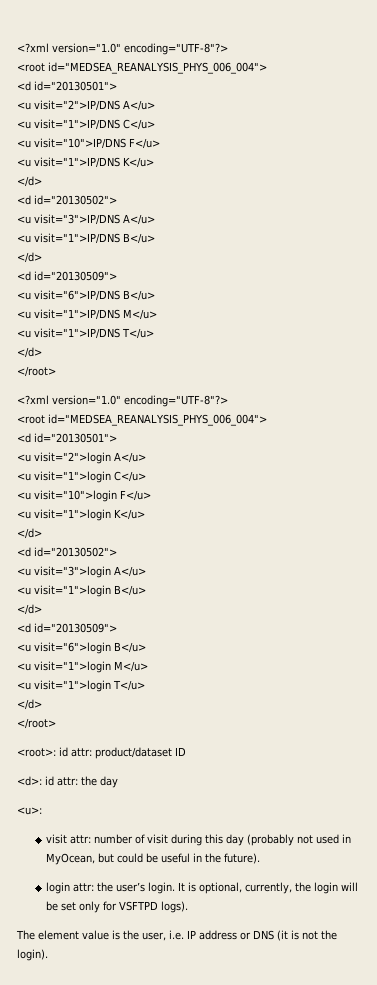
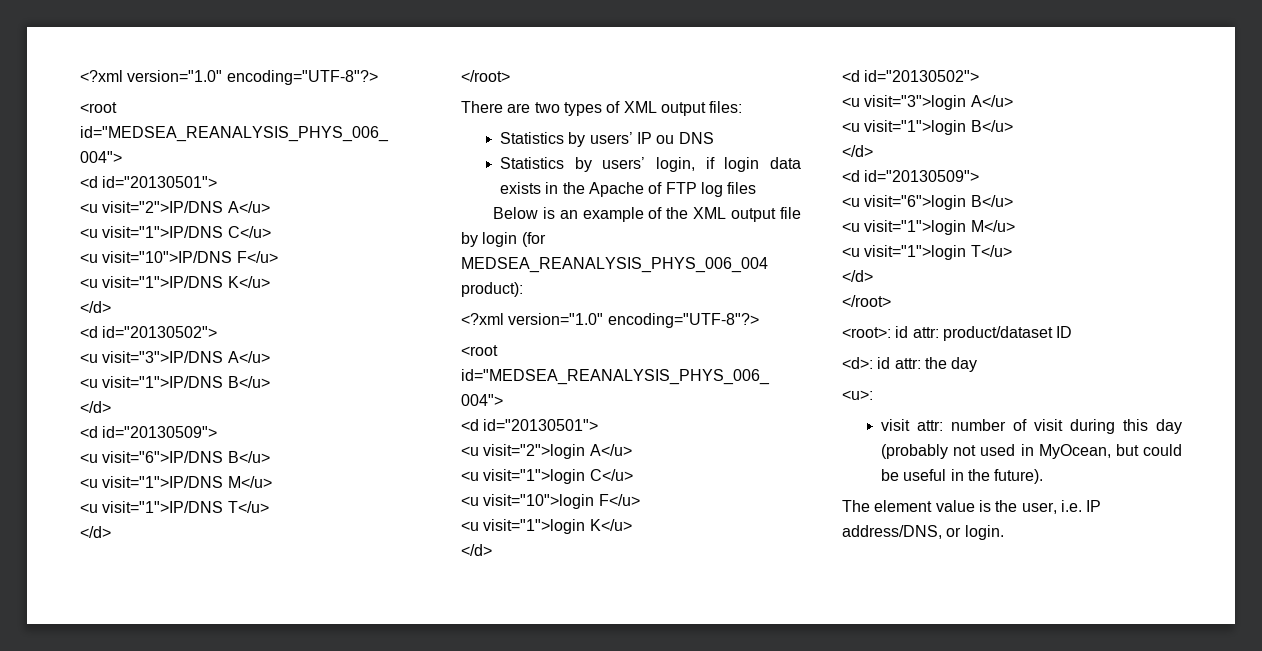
(56, 371) none -> [461,101,743,116] [500,132,714,147] [500,157,801,172] [500,182,757,197] [492,207,801,222] [461,232,546,247] [461,257,768,273] [461,282,523,297] // There are two types of XML output files: // Statistics by users’ IP ou DNS // Statistics by users’ login, if login data exists in the Apache of FTP log files // Below is an example of the XML output file by login (for MEDSEA_REANALYSIS_PHYS_006_004 product):
[46,882,359,894] [46,901,189,913] // login attr: the user’s login. It is optional, currently, the login will be set only for VSFTPD logs). -> (1044, 476) none
[199,930,337,941] [17,949,48,961] address or DNS (it is not the login). -> [842,525,1004,540] address/DNS, or login.

